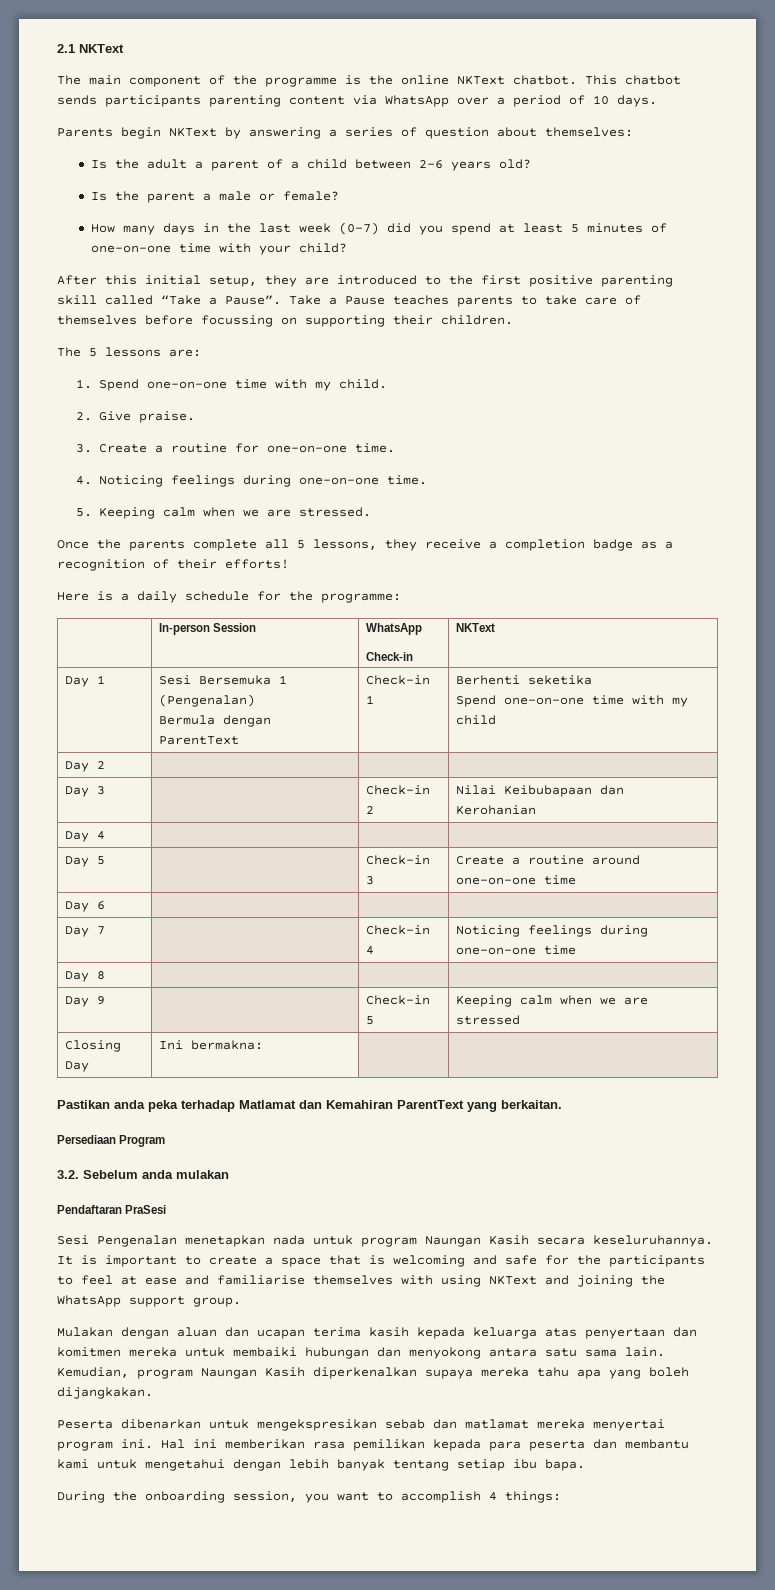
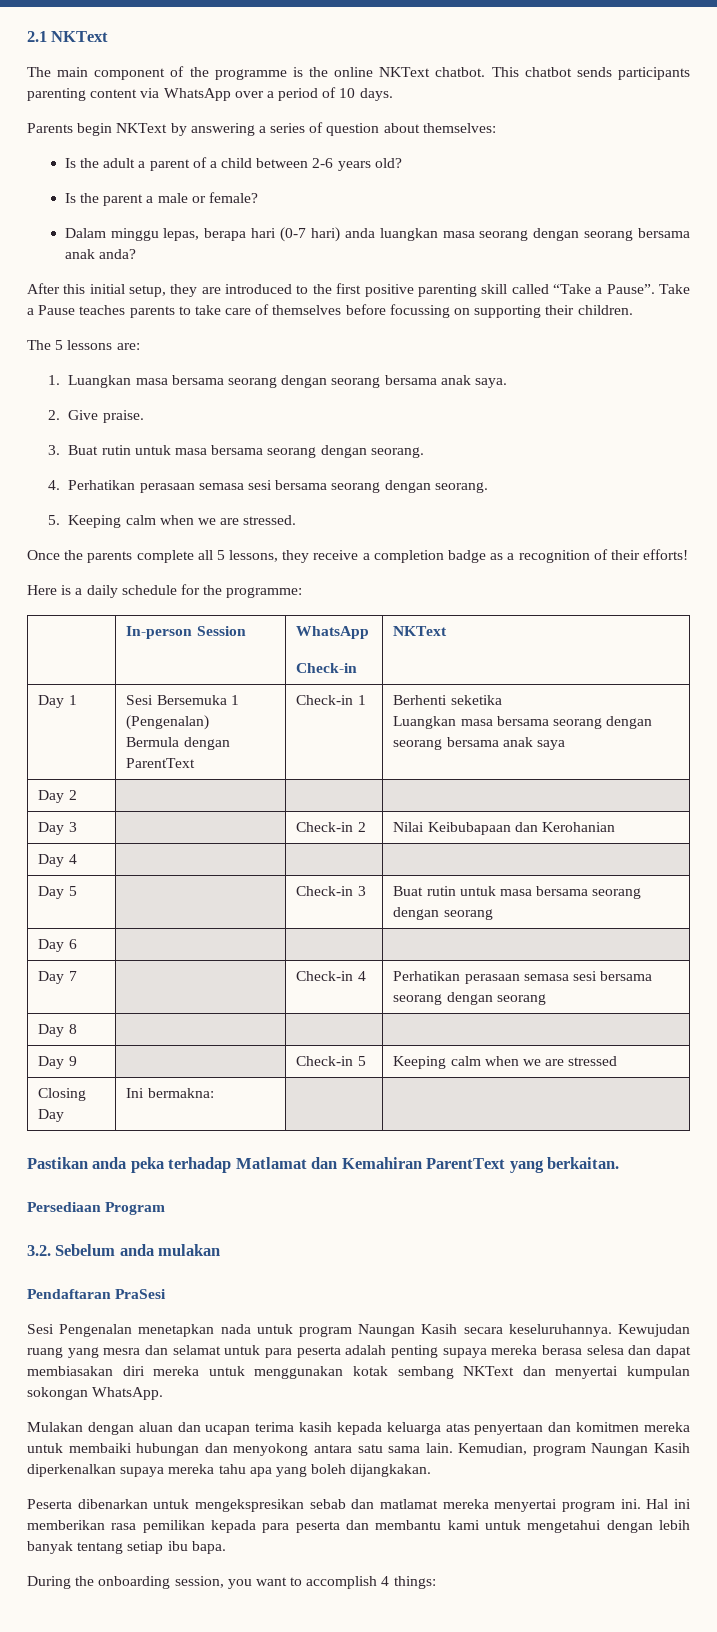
[90,222,667,235] [90,243,347,255] How many days in the last week (0-7) did you spend at least 5 minutes of one-on-one time with your child? -> [64,227,690,242] [64,249,136,259] Dalam minggu lepas, berapa hari (0-7 hari) anda luangkan masa seorang dengan seorang bersama anak anda?
[98,379,387,391] [75,411,195,423] [75,443,395,453] [75,475,427,487] Spend one-on-one time with my child. // 2. Give praise. // 3. Create a routine for one-on-one time. // 4. Noticing feelings during one-on-one time. -> [68,375,507,388] [47,410,144,423] [47,445,424,458] [47,480,488,493] Luangkan masa bersama seorang dengan seorang bersama anak saya. // 2. Give praise. // 3. Buat rutin untuk masa bersama seorang dengan seorang. // 4. Perhatikan perasaan semasa sesi bersama seorang dengan seorang.
[455,695,688,707] [455,715,496,725] Spend one-on-one time with my child -> [393,716,653,729] [393,737,565,750] Luangkan masa bersama seorang dengan seorang bersama anak saya
[455,855,640,865] [455,875,576,885] Create a routine around one-on-one time -> [393,886,642,899] [393,907,493,920] Buat rutin untuk masa bersama seorang dengan seorang
[455,925,648,937] [455,945,576,955] Noticing feelings during one-on-one time -> [393,971,653,984] [393,992,546,1005] Perhatikan perasaan semasa sesi bersama seorang dengan seorang
[57,1255,705,1267] [57,1275,665,1287] [57,1295,241,1307] It is important to create a space that is welcoming and safe for the participants to feel at ease and familiarise themselves with using NKText and joining the WhatsApp support group. -> [618,1324,690,1337] [27,1345,691,1358] [27,1366,691,1379] [27,1387,164,1400] Kewujudan ruang yang mesra dan selamat untuk para peserta adalah penting supaya mereka berasa selesa dan dapat membiasakan diri mereka untuk menggunakan kotak sembang NKText dan menyertai kumpulan sokongan WhatsApp.

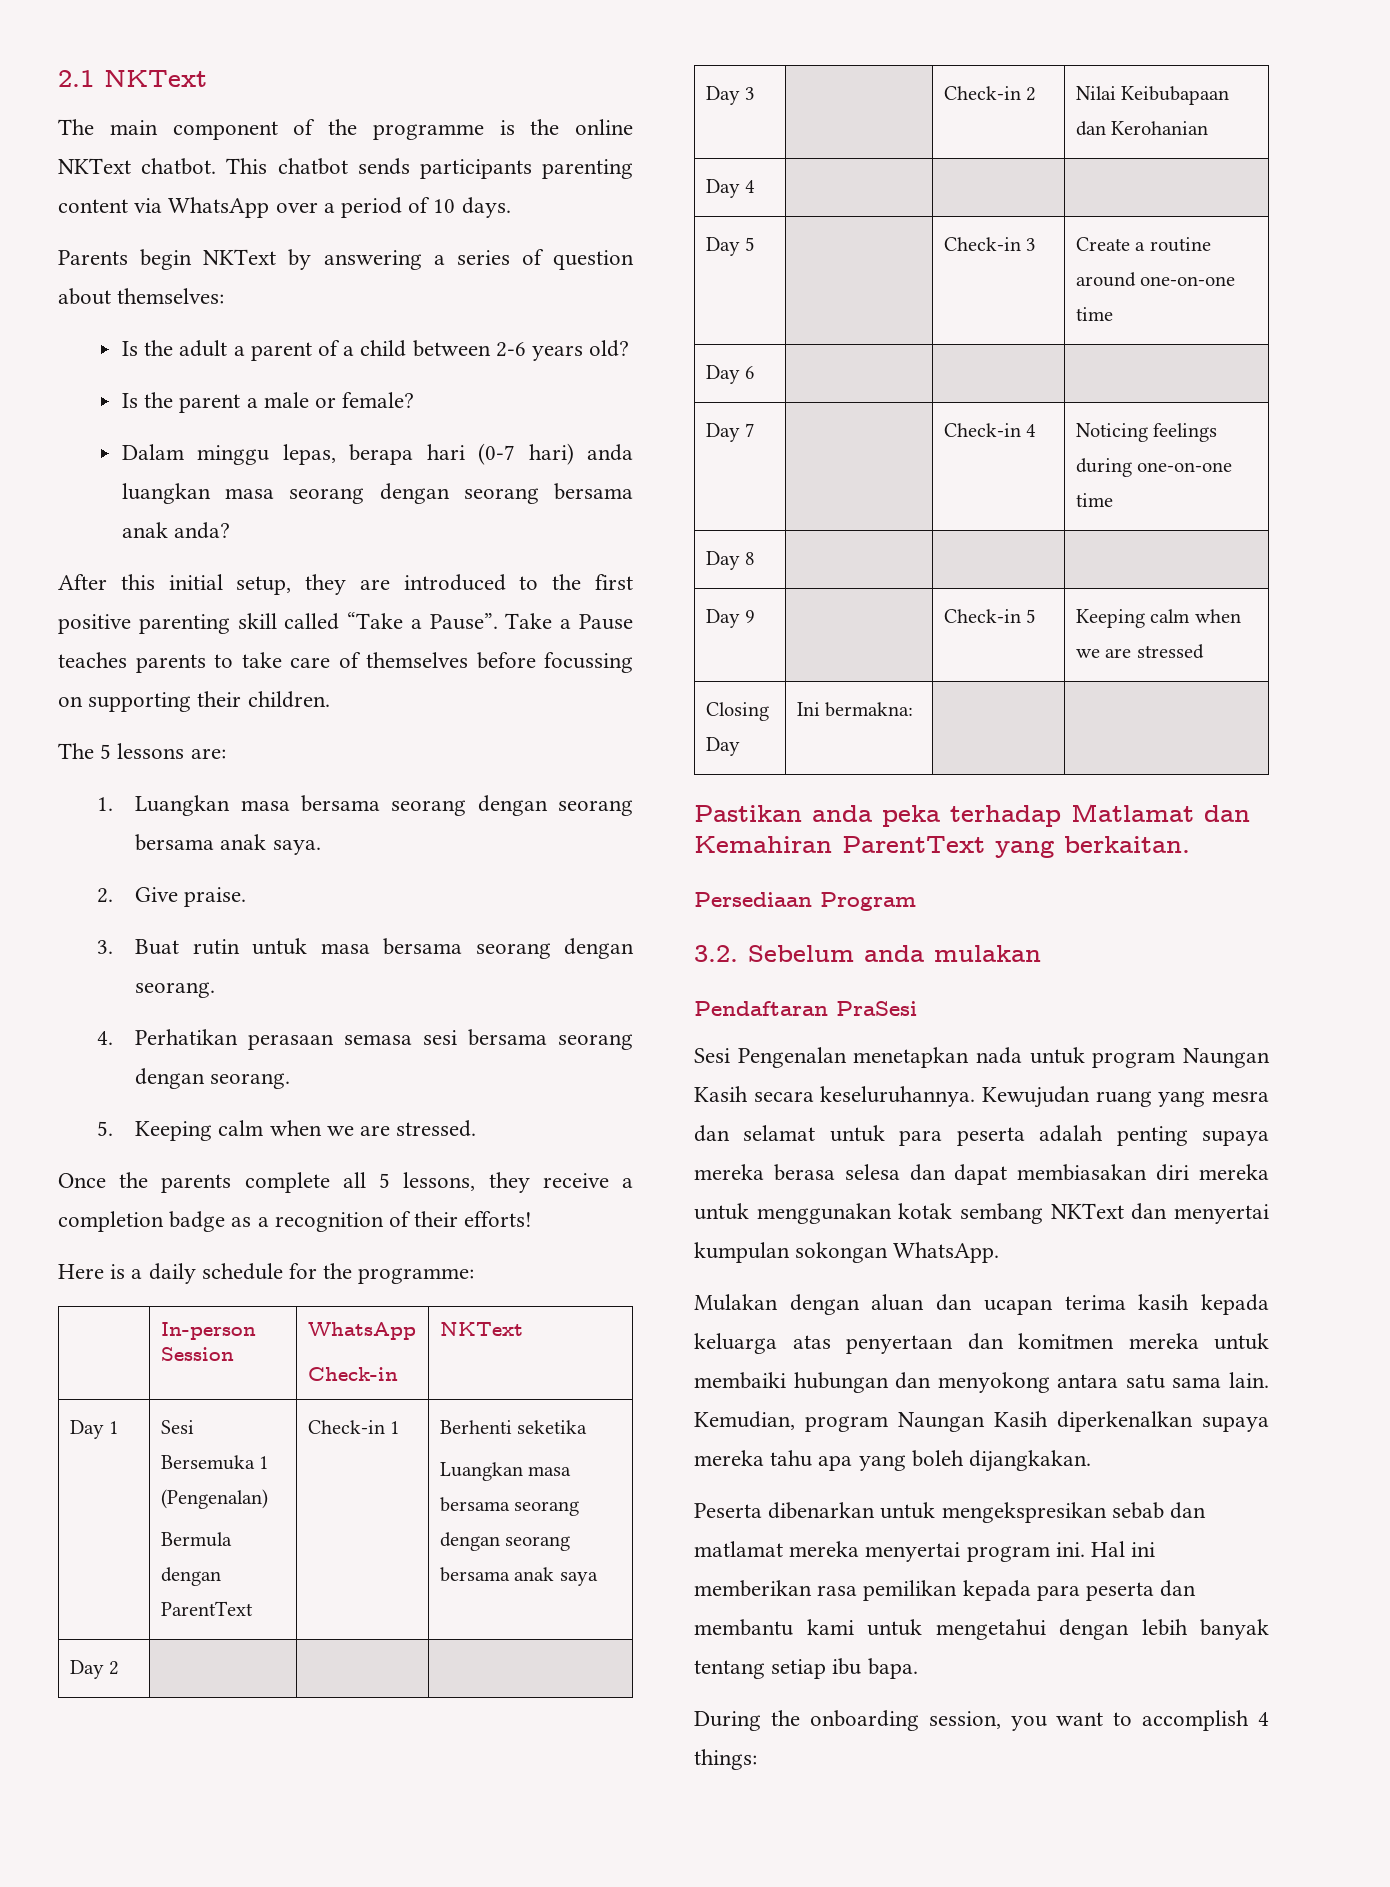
[393,886,642,899] [393,907,493,920] Buat rutin untuk masa bersama seorang dengan seorang -> [1075,237,1211,252] [1075,272,1236,287] [1075,307,1113,321] Create a routine around one-on-one time
[393,971,653,984] [393,992,546,1005] Perhatikan perasaan semasa sesi bersama seorang dengan seorang -> [1075,423,1218,442] [1075,458,1233,477] [1075,493,1113,507] Noticing feelings during one-on-one time

